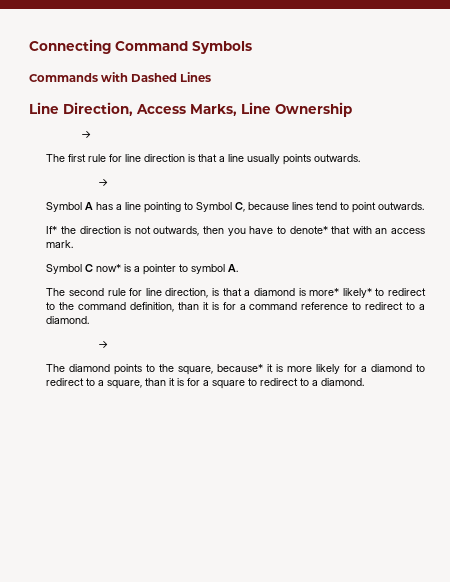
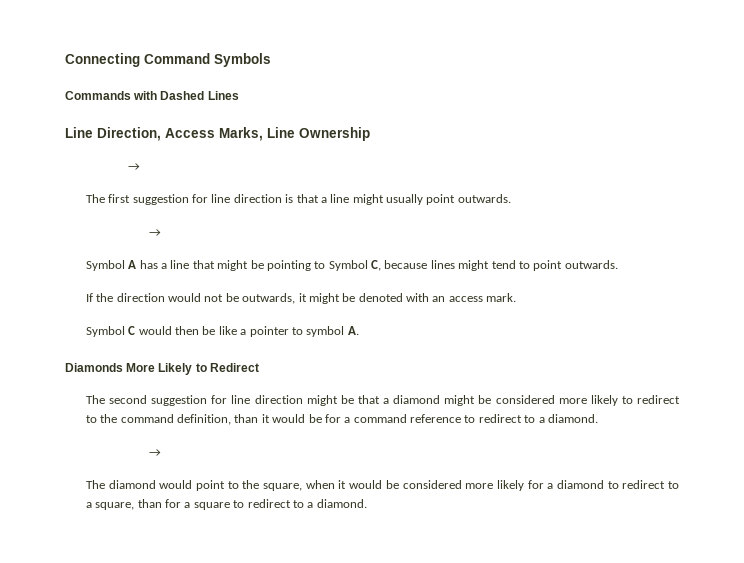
[88,154,107,162] rule -> [132,194,189,205] suggestion
[247,154,312,165] usually points -> [352,194,456,205] might usually point
(142, 206) none -> [192,260,264,271] that might be
(314, 206) none -> [458,260,490,271] might
[46,226,58,234] If* -> [85,293,93,302] If
[124,226,351,236] is not outwards, then you have to denote* that -> [168,293,403,304] would not be outwards, it might be denoted
[96,264,132,272] now* is -> [138,326,237,335] would then be like
(239, 268) none -> [65,363,259,375] // Diamonds More Likely to Redirect
[107,288,372,298] rule for line direction, is that a diamond is more* likely* -> [151,395,618,406] suggestion for line direction might be that a diamond might be considered more likely
[211,302,219,310] is -> [272,414,322,423] would be
[114,364,143,375] points -> [159,480,226,491] would point
[217,364,284,372] because* it is -> [305,480,462,489] when it would be considered
[169,378,185,386] it is -> (162, 503) none

